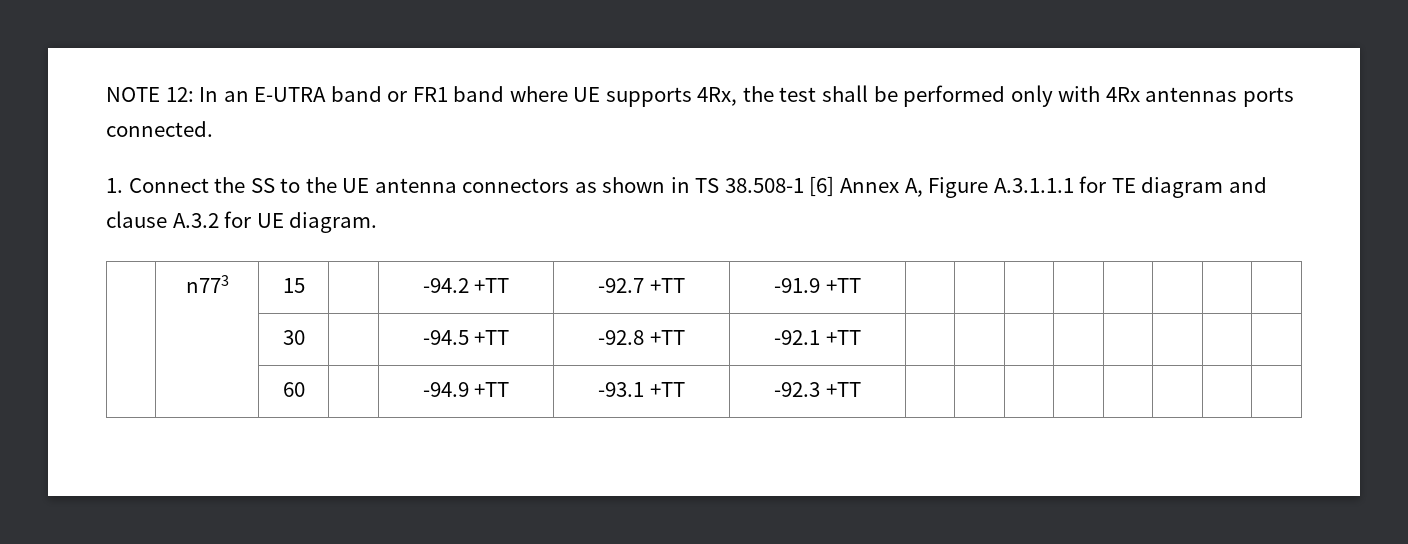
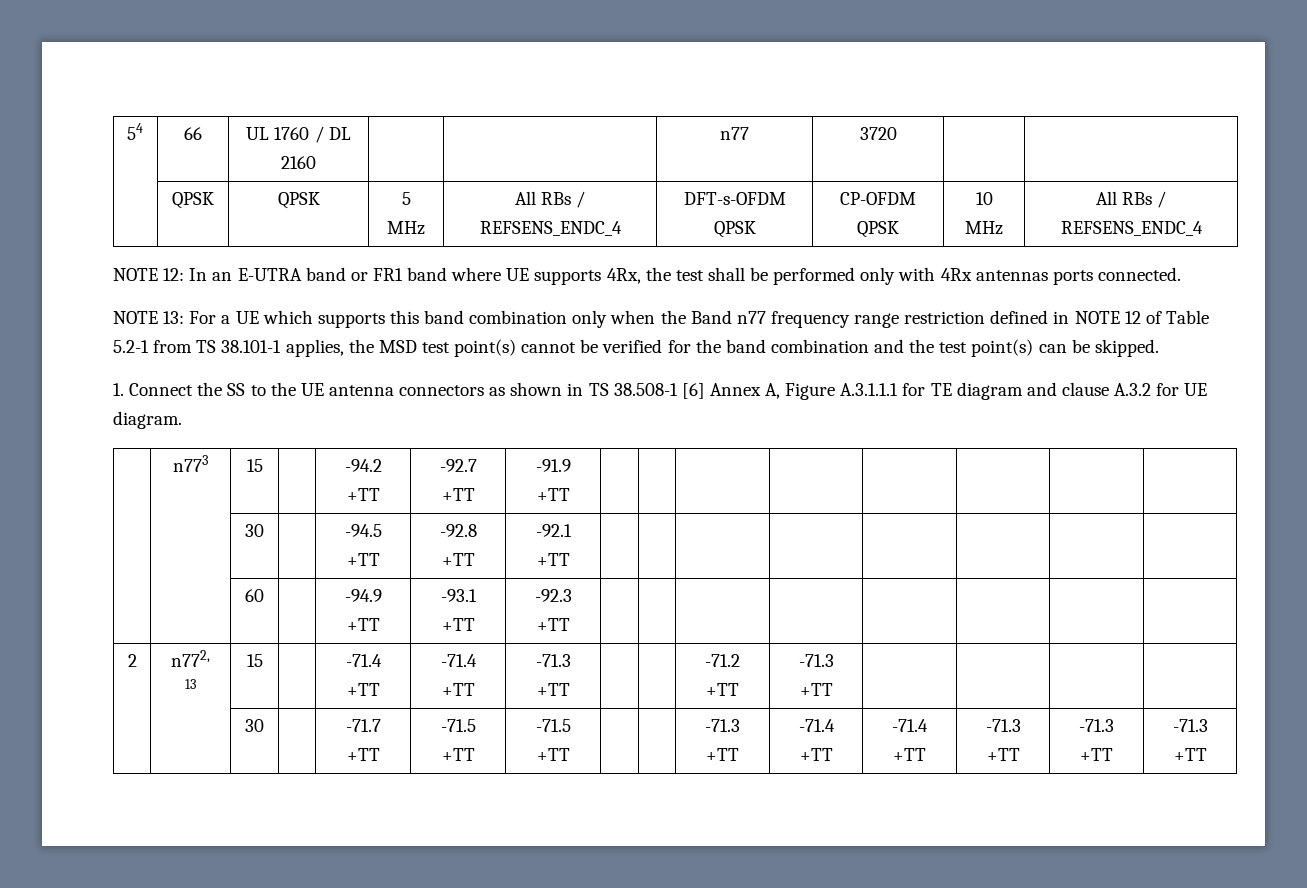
(106, 94) none -> [126,123,143,140] [184,127,202,140] [246,126,351,143] [281,156,316,169] [720,127,749,140] [859,127,897,140] [172,192,214,209] [277,192,320,209] [401,192,411,205] [387,221,425,235] [514,191,586,208] [479,221,622,236] [683,192,786,205] [713,221,756,238] [840,192,916,205] [857,221,899,238] [975,192,993,205] [965,221,1003,235] [1095,191,1167,208] [1060,221,1203,236] 54 | 66 | UL 1760 / DL 2160 | | | n77 | 3720 | | // | QPSK | QPSK | 5 MHz | All RBs / REFSENS_ENDC_4 | DFT-s-OFDM QPSK | CP-OFDM QPSK | 10 MHz | All RBs / REFSENS_ENDC_4 //
(213, 129) none -> [113,310,1209,328] [113,339,1159,357] // NOTE 13: For a UE which supports this band combination only when the Band n77 frequency range restriction defined in NOTE 12 of Table 5.2-1 from TS 38.101-1 applies, the MSD test point(s) cannot be verified for the band combination and the test point(s) can be skipped.
(861, 389) none -> [127,654,137,667] [171,650,210,667] [185,679,196,689] [246,654,263,667] [345,654,382,667] [346,683,380,696] [440,654,477,667] [441,683,475,696] [535,654,571,667] [536,683,570,696] [705,654,740,667] [706,683,739,696] [798,654,834,667] [799,683,833,696] [245,719,264,732] [345,719,381,732] [346,748,380,761] [440,719,476,732] [441,748,475,761] [535,719,571,732] [536,748,570,761] [705,719,740,732] [706,748,739,761] [798,719,835,732] [799,748,833,761] [892,719,928,732] [893,748,926,761] [985,719,1021,732] [986,748,1020,761] [1079,719,1114,732] [1080,748,1113,761] [1172,719,1208,732] [1173,748,1207,761] // 2 | n772, 13 | 15 | | -71.4 +TT | -71.4 +TT | -71.3 +TT | | | -71.2 +TT | -71.3 +TT | | | | // | | 30 | | -71.7 +TT | -71.5 +TT | -71.5 +TT | | | -71.3 +TT | -71.4 +TT | -71.4 +TT | -71.3 +TT | -71.3 +TT | -71.3 +TT

